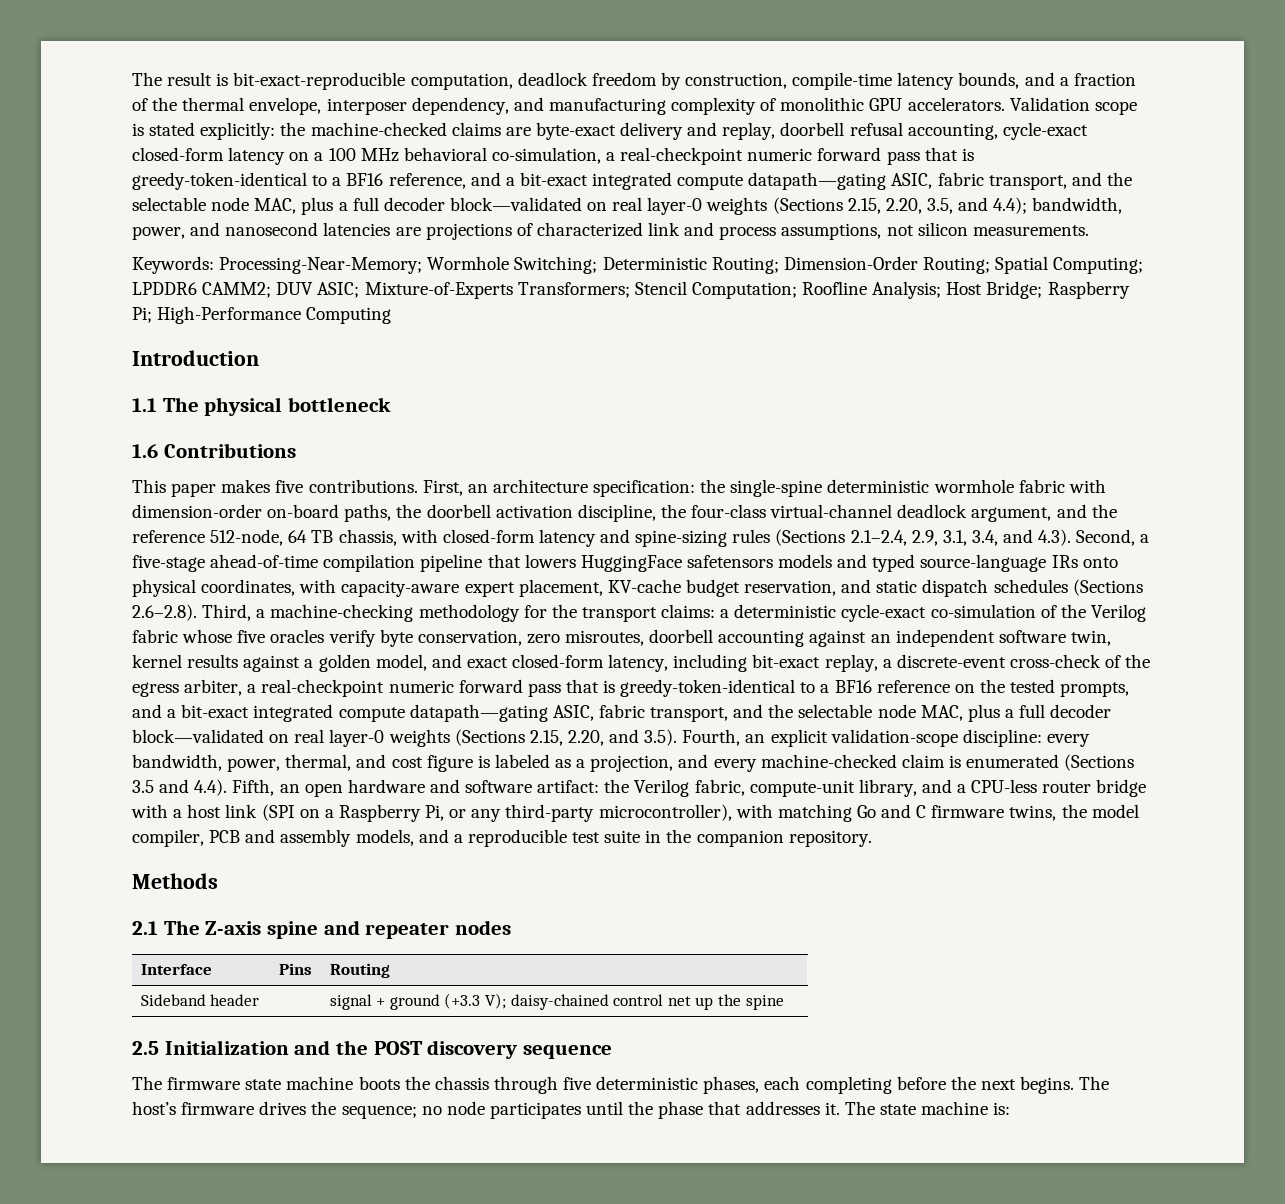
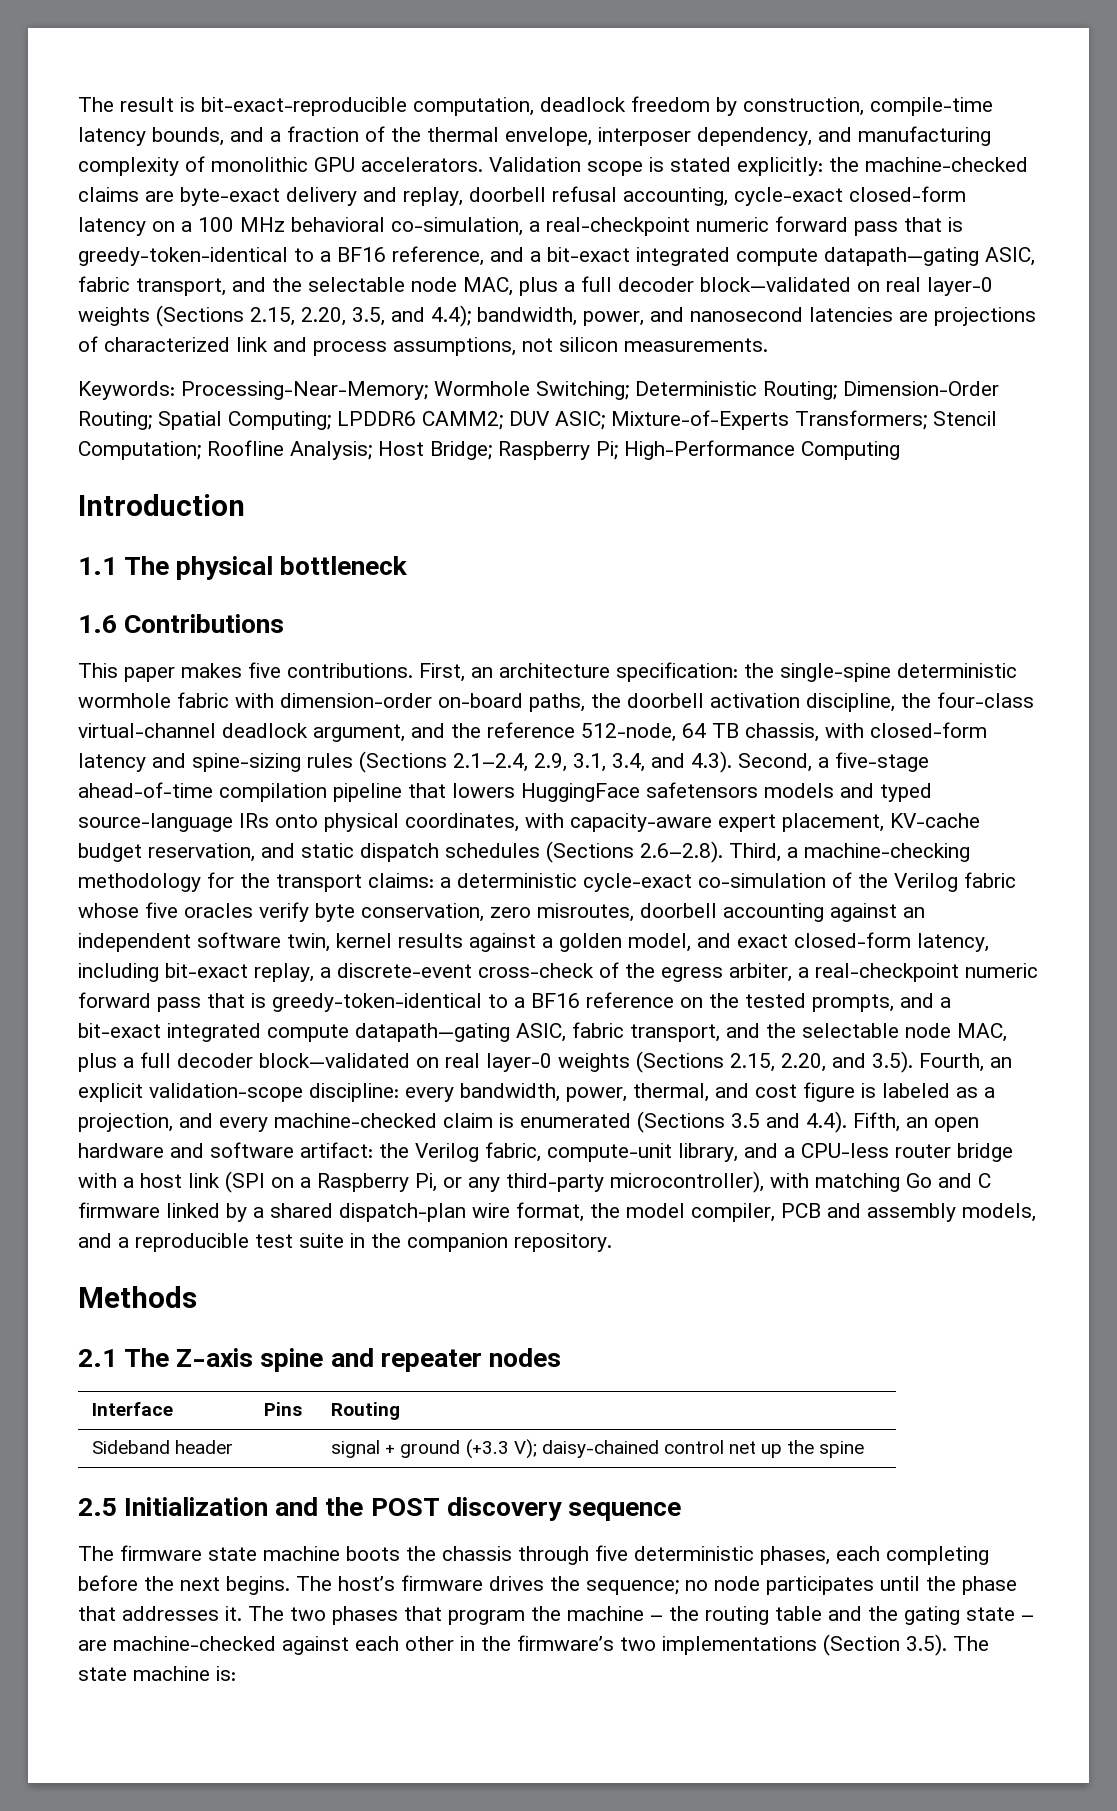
[1009,805,1057,821] twins, -> [166,1202,584,1222] linked by a shared dispatch-plan wire format,
(875, 1108) none -> [290,1606,1034,1625] [78,1634,989,1656] two phases that program the machine – the routing table and the gating state – are machine-checked against each other in the firmware’s two implementations (Section 3.5). The

